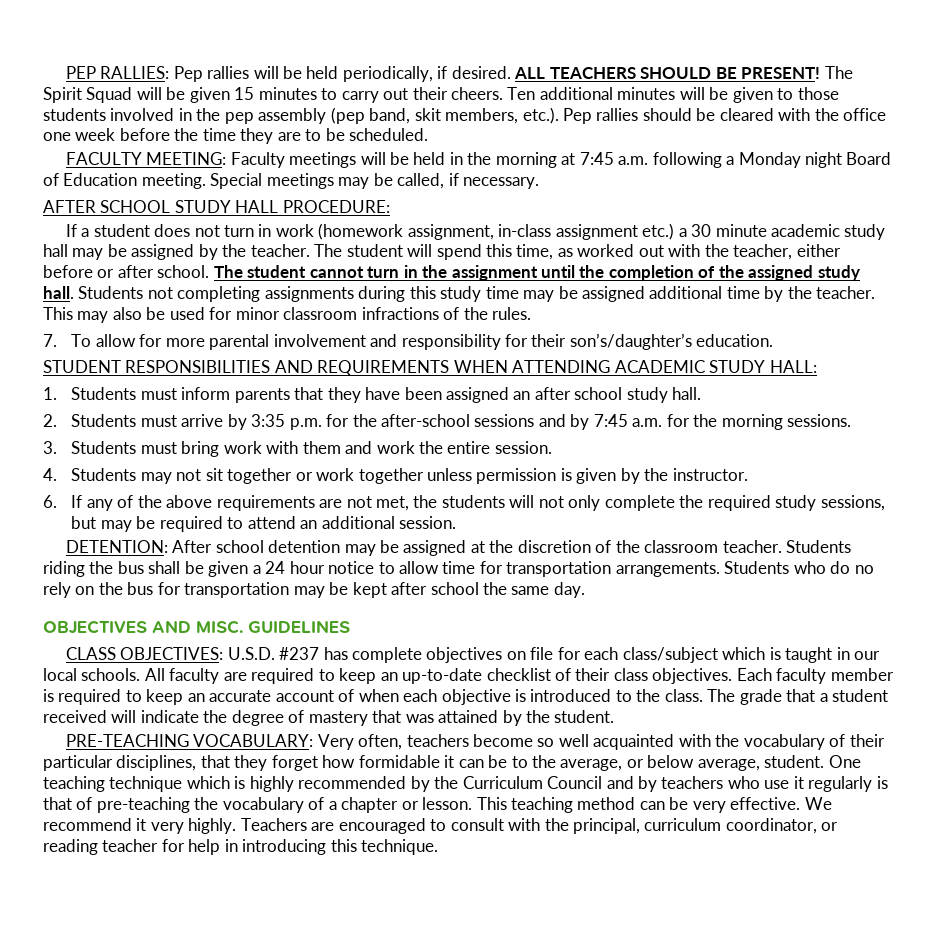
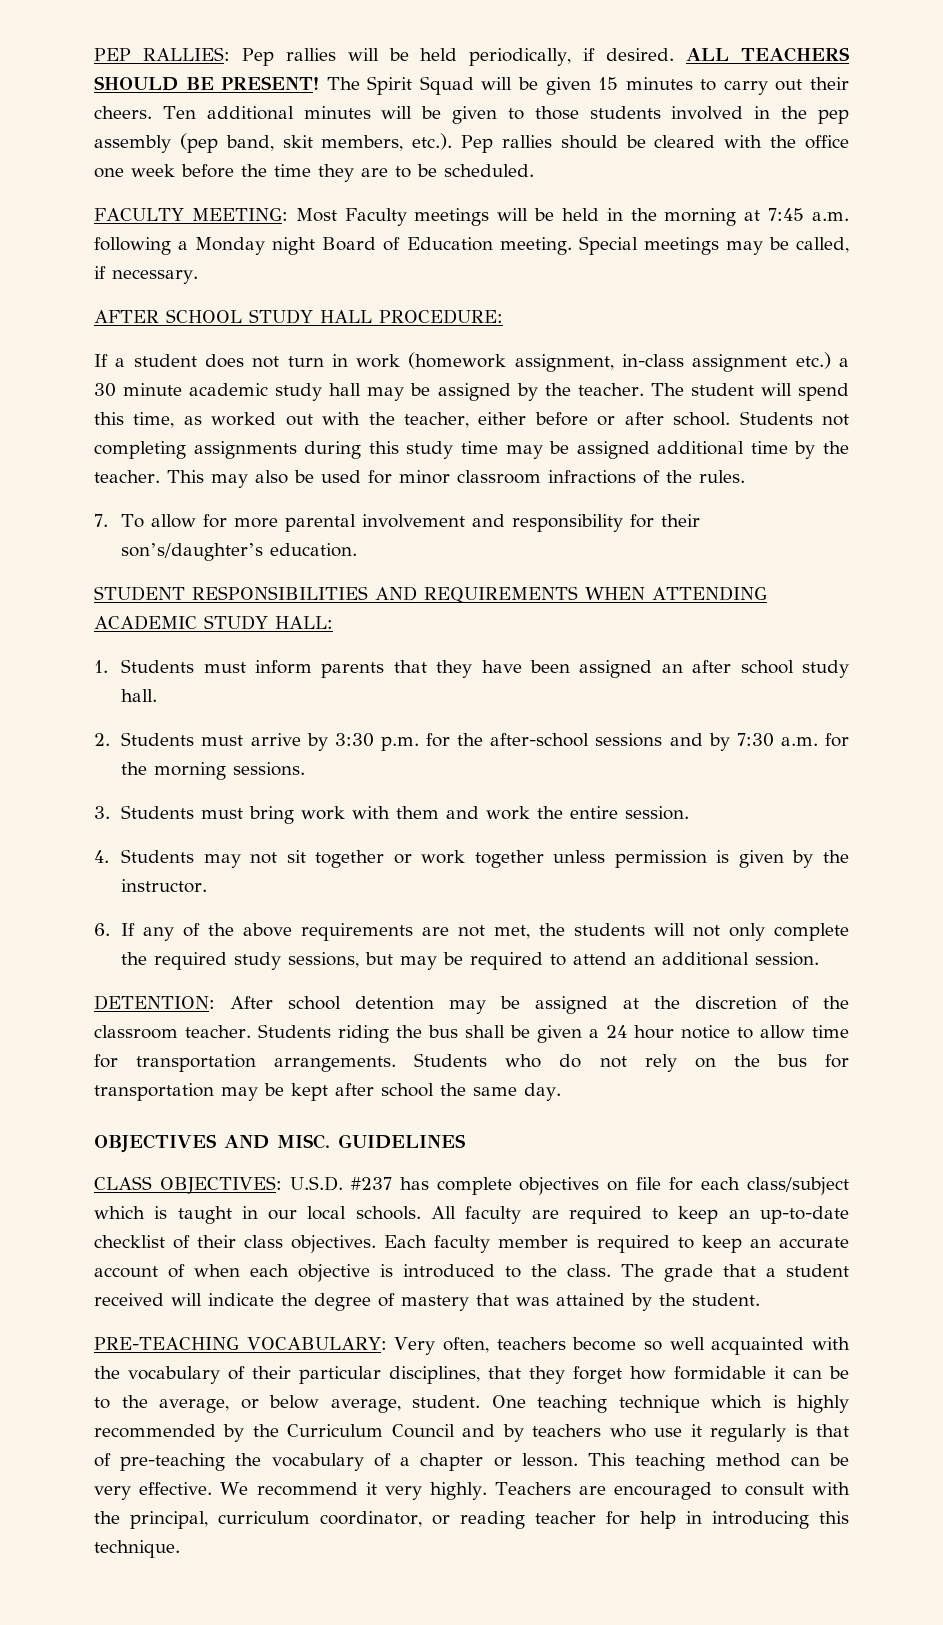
(227, 158) none -> [295,208,337,222] Most
[213,265,860,281] [43,286,74,299] The student cannot turn in the assignment until the completion of the assigned study hall. -> (731, 419) none
[251,414,286,427] 3:35 -> [334,733,374,747] 3:30
[593,414,628,427] 7:45 -> [736,733,774,747] 7:30
[854,565,874,574] no -> [599,1056,627,1068] not

